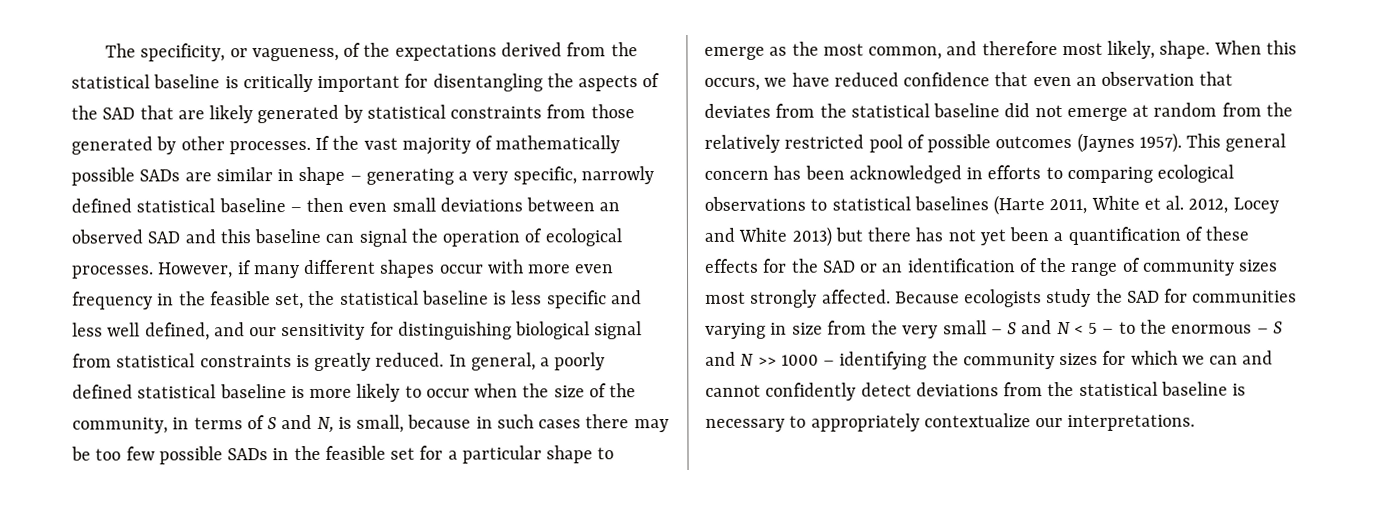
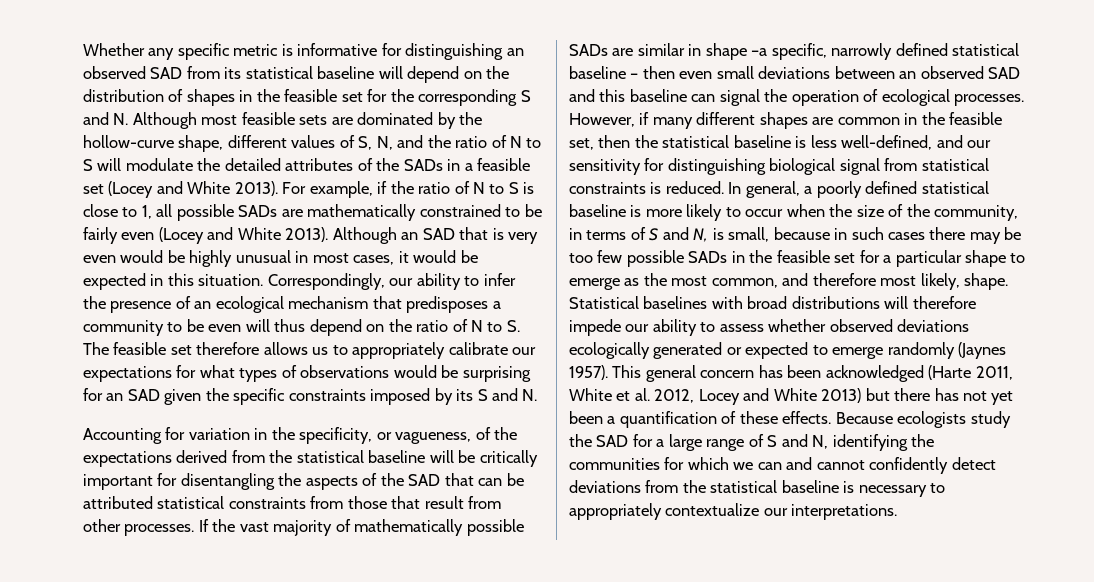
[105,43,137,58] The -> [83,43,524,60] [83,66,510,83] [83,89,531,106] [83,112,483,129] [83,135,542,152] [83,158,531,171] [83,181,535,198] [83,204,542,221] [83,227,539,244] [83,250,478,267] [83,273,516,290] [83,296,501,313] [83,319,520,336] [83,342,537,359] [83,365,531,382] [83,388,538,405] [83,427,295,444] Whether any specific metric is informative for distinguishing an observed SAD from its statistical baseline will depend on the distribution of shapes in the feasible set for the corresponding S and N. Although most feasible sets are dominated by the hollow-curve shape, different values of S, N, and the ratio of N to S will modulate the detailed attributes of the SADs in a feasible set (Locey and White 2013). For example, if the ratio of N to S is close to 1, all possible SADs are mathematically constrained to be fairly even (Locey and White 2013). Although an SAD that is very even would be highly unusual in most cases, it would be expected in this situation. Correspondingly, our ability to infer the presence of an ecological mechanism that predisposes a community to be even will thus depend on the ratio of N to S. The feasible set therefore allows us to appropriately calibrate our expectations for what types of observations would be surprising for an SAD given the specific constraints imposed by its S and N. // Accounting for variation in the
[224,76,239,89] is -> [429,450,476,463] will be
[177,104,363,124] are likely generated by -> [478,473,524,486] [83,496,153,509] can be attributed
[71,136,177,155] generated by -> [391,496,502,509] that result from
[349,168,509,185] – generating a very -> [751,48,768,56] –a
[439,259,615,274] [72,291,153,310] occur with more even frequency -> [812,117,900,125] are common
(305, 301) none -> [598,135,631,148] then
[546,290,642,309] [72,322,210,341] specific and less well defined, -> [841,135,933,150] well-defined,
[314,352,372,371] greatly -> (662, 188) none
[1213,40,1297,55] [704,71,1234,91] [704,102,1293,122] [704,134,1073,153] When this occurs, we have reduced confidence that even an observation that deviates from the statistical baseline did not emerge at random from the relatively restricted pool of possible outcomes -> [569,296,976,309] [569,319,970,336] [569,342,955,359] Statistical baselines with broad distributions will therefore impede our ability to assess whether observed deviations ecologically generated or expected to emerge randomly
[966,164,1235,184] [704,196,989,211] in efforts to comparing ecological observations to statistical baselines -> (924, 373) none
[704,257,1279,276] [705,289,891,308] effects for the SAD or an identification of the range of community sizes most strongly affected. -> [782,411,832,424] effects.
[1192,290,1298,303] [705,319,1283,339] [705,351,1099,370] communities varying in size from the very small – S and N < 5 – to the enormous – S and N >> 1000 – identifying the community sizes -> [656,434,935,451] [569,458,660,470] a large range of S and N, identifying the communities

